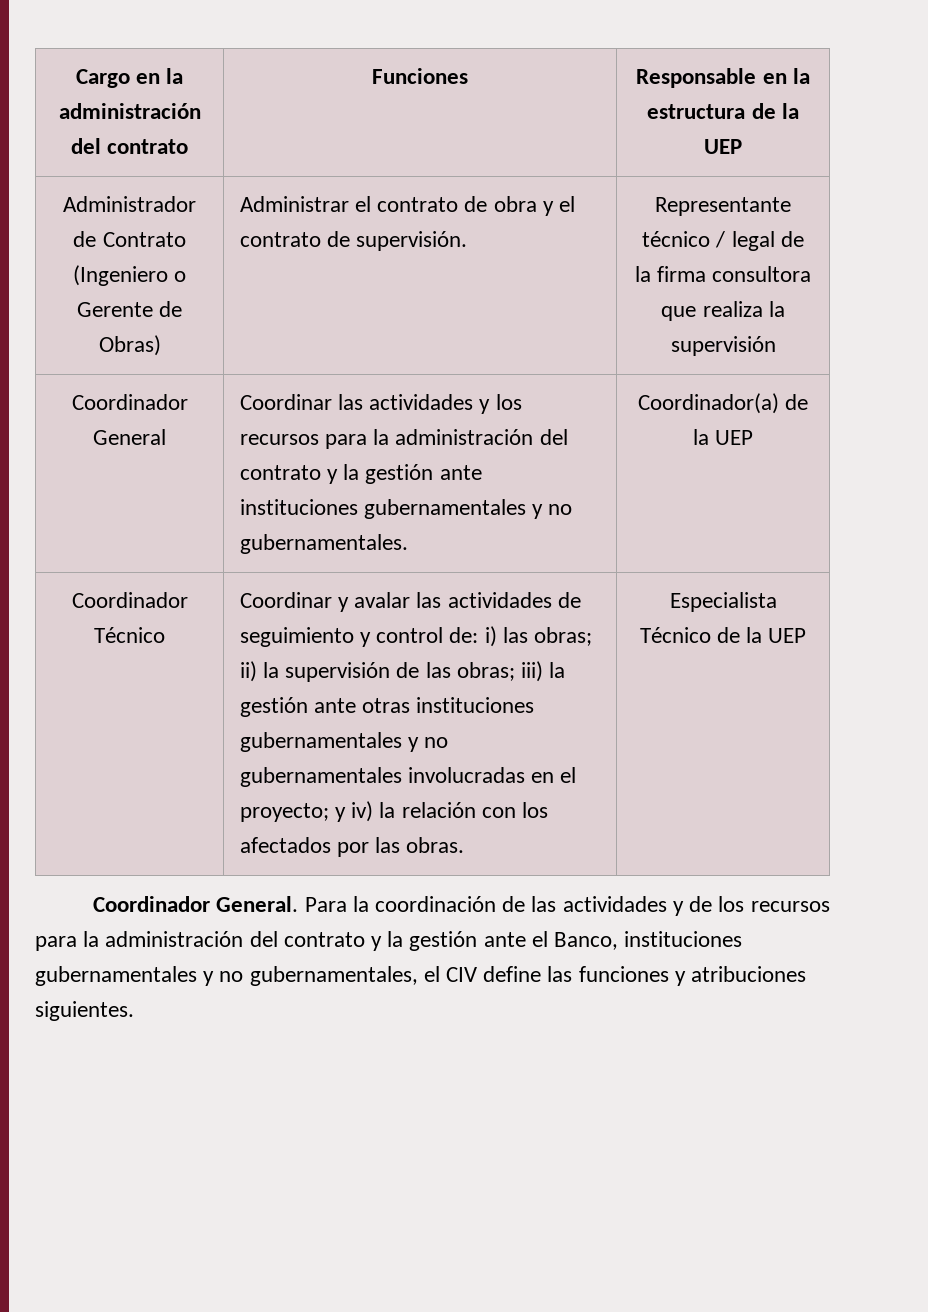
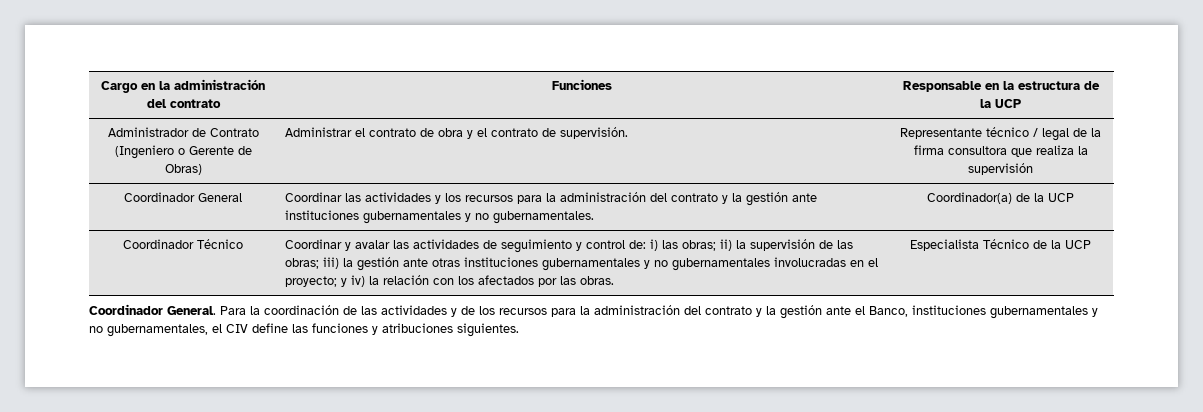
[704,139,742,154] UEP -> [995,99,1021,108] UCP
[715,430,754,445] UEP -> [1048,193,1074,202] UCP
[768,628,807,643] UEP -> [1065,240,1091,249] UCP

